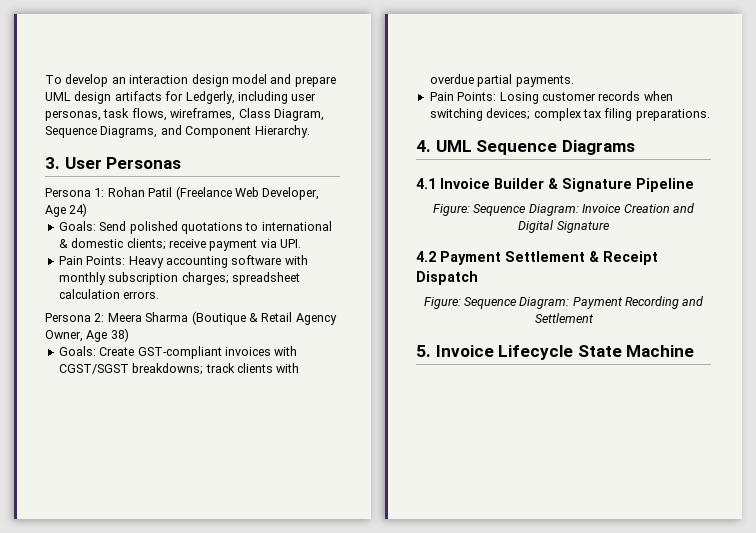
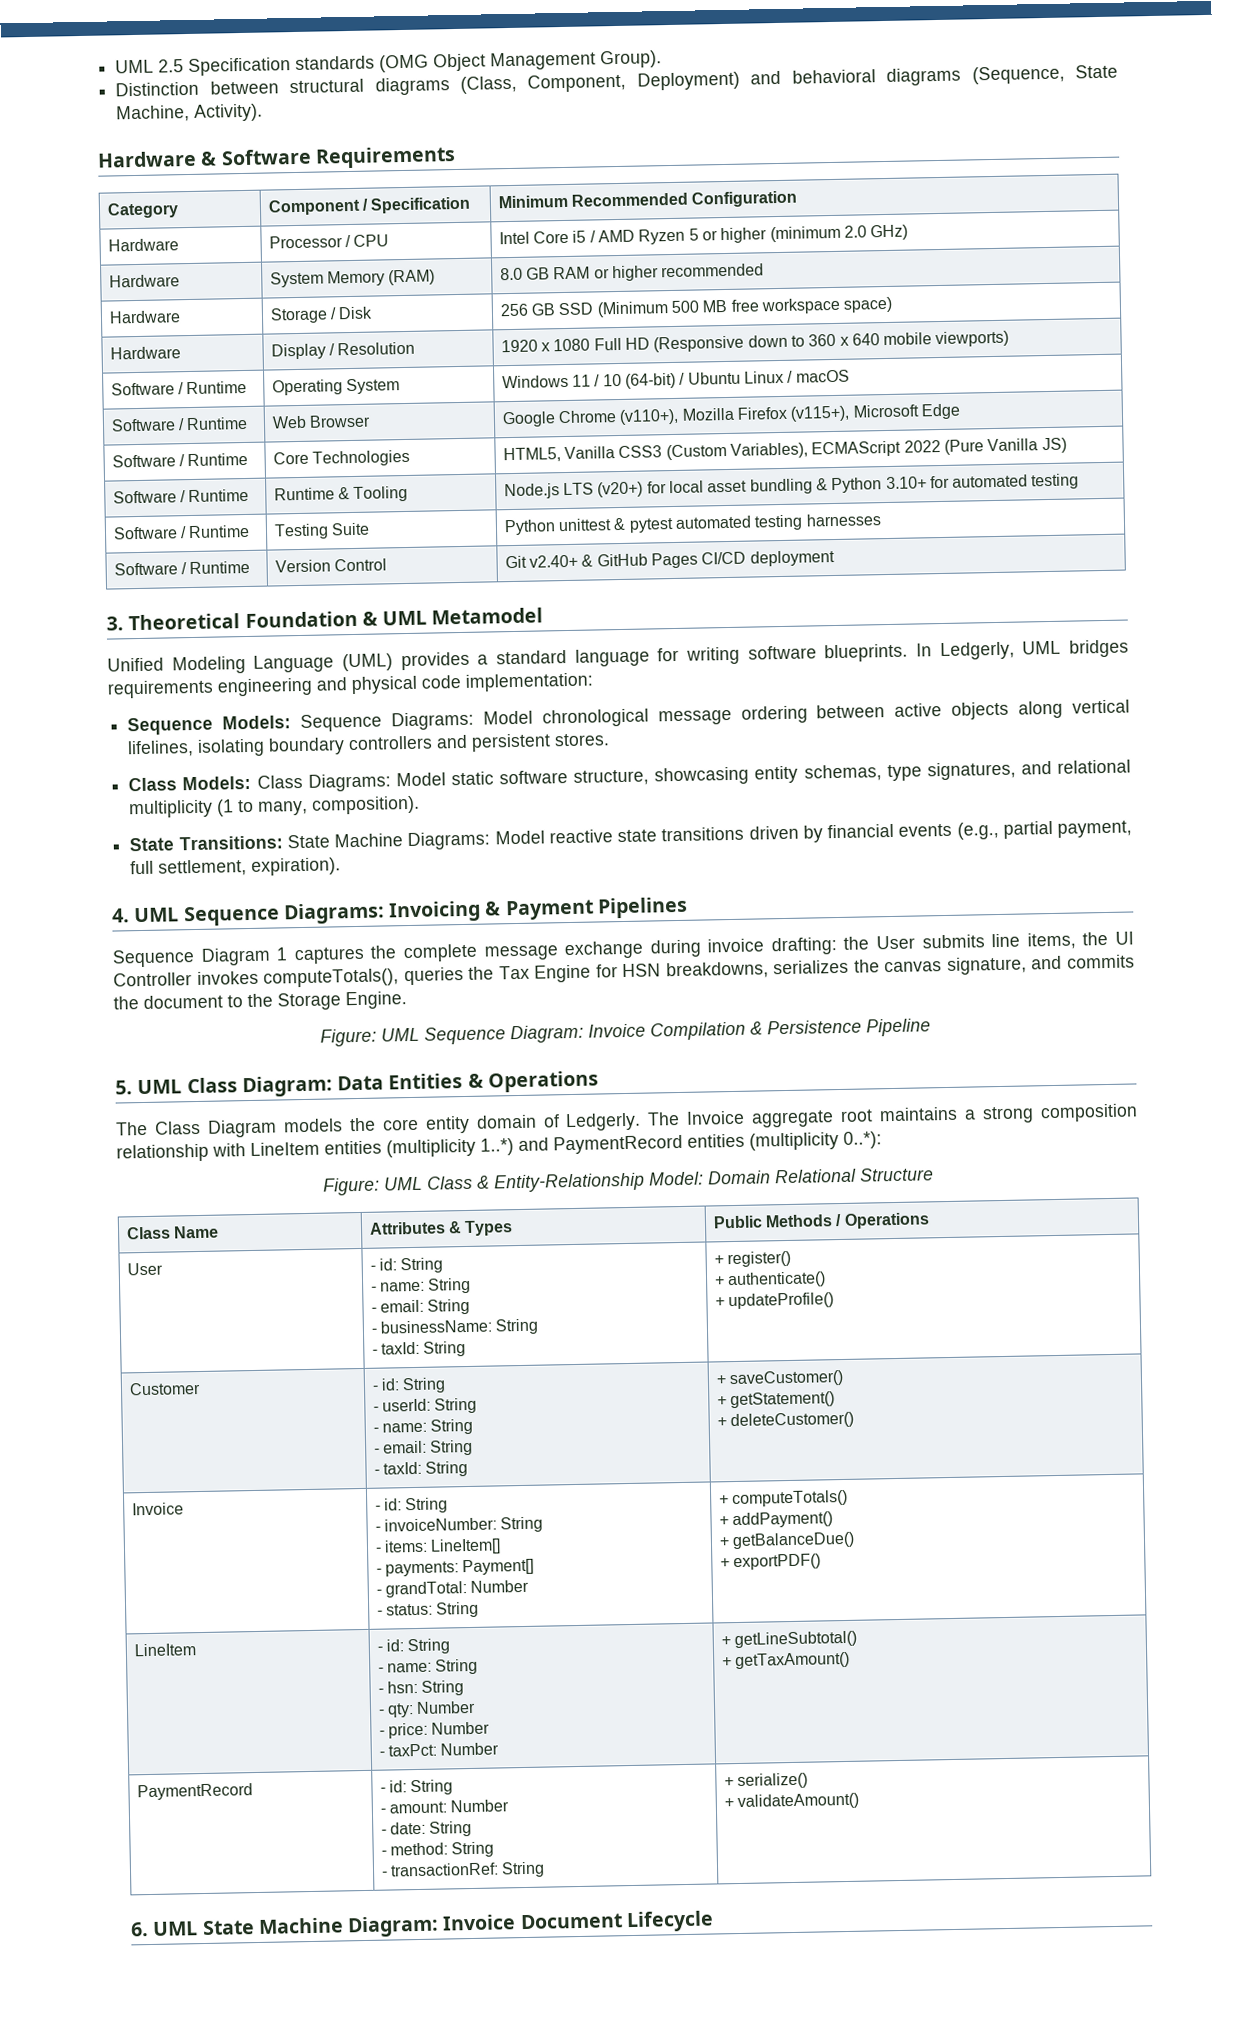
[45,74,336,87] [45,91,317,104] [45,108,324,121] [45,125,310,138] [45,157,182,169] [45,186,320,200] [45,203,88,217] [58,221,332,234] [58,238,301,251] [58,255,308,268] [58,272,300,285] [58,289,160,299] [45,311,337,325] [45,328,129,342] [58,346,298,359] [58,363,300,375] [429,74,574,87] [429,91,673,104] [429,108,710,121] [416,140,635,155] [416,178,694,192] [433,204,471,216] To develop an interaction design model and prepare UML design artifacts for Ledgerly, including user personas, task flows, wireframes, Class Diagram, Sequence Diagrams, and Component Hierarchy. // 3. User Personas // Persona 1: Rohan Patil (Freelance Web Developer, Age 24) // Goals: Send polished quotations to international & domestic clients; receive payment via UPI. // Pain Points: Heavy accounting software with monthly subscription charges; spreadsheet calculation errors. // Persona 2: Meera Sharma (Boutique & Retail Agency Owner, Age 38) // Goals: Create GST-compliant invoices with CGST/SGST breakdowns; track clients with overdue partial payments. // Pain Points: Losing customer records when switching devices; complex tax filing preparations. // 4. UML Sequence Diagrams // 4.1 Invoice Builder & Signature Pipeline // Figure: -> [115,50,663,76] [115,64,1118,97] [116,103,264,123] [97,146,456,169] [106,202,179,219] [267,196,472,216] [497,190,799,209] [107,238,179,252] [268,234,390,249] [498,224,909,245] [108,274,180,288] [269,269,436,288] [499,263,765,282] [108,310,181,324] [269,306,374,324] [499,296,894,318] [109,346,181,360] [270,341,416,360] [500,330,1010,353] [110,380,248,396] [271,378,400,396] [501,369,850,389] [110,416,249,432] [271,414,371,429] [501,403,961,428] [111,452,249,468] [272,449,410,467] [502,437,1067,463] [112,488,250,504] [273,485,409,502] [503,473,1080,500] [112,524,251,540] [273,522,370,540] [503,513,881,536] [113,560,251,576] [274,558,387,573] [504,549,835,569] [106,607,544,631] [107,639,1129,675] [107,672,594,699] [127,699,1130,736] [127,733,611,758] [128,759,1131,792] [129,795,421,819] [129,820,1132,852] [130,857,342,877] [112,896,688,927] [112,931,1135,968] [113,954,1135,988] [113,991,407,1011] [319,1027,420,1047] UML 2.5 Specification standards (OMG Object Management Group). // Distinction between structural diagrams (Class, Component, Deployment) and behavioral diagrams (Sequence, State Machine, Activity). // Hardware & Software Requirements // Category | Component / Specification | Minimum Recommended Configuration // Hardware | Processor / CPU | Intel Core i5 / AMD Ryzen 5 or higher (minimum 2.0 GHz) // Hardware | System Memory (RAM) | 8.0 GB RAM or higher recommended // Hardware | Storage / Disk | 256 GB SSD (Minimum 500 MB free workspace space) // Hardware | Display / Resolution | 1920 x 1080 Full HD (Responsive down to 360 x 640 mobile viewports) // Software / Runtime | Operating System | Windows 11 / 10 (64-bit) / Ubuntu Linux / macOS // Software / Runtime | Web Browser | Google Chrome (v110+), Mozilla Firefox (v115+), Microsoft Edge // Software / Runtime | Core Technologies | HTML5, Vanilla CSS3 (Custom Variables), ECMAScript 2022 (Pure Vanilla JS) // Software / Runtime | Runtime & Tooling | Node.js LTS (v20+) for local asset bundling & Python 3.10+ for automated testing // Software / Runtime | Testing Suite | Python unittest & pytest automated testing harnesses // Software / Runtime | Version Control | Git v2.40+ & GitHub Pages CI/CD deployment // 3. Theoretical Foundation & UML Metamodel // Unified Modeling Language (UML) provides a standard language for writing software blueprints. In Ledgerly, UML bridges requirements engineering and physical code implementation: // Sequence Models: Sequence Diagrams: Model chronological message ordering between active objects along vertical lifelines, isolating boundary controllers and persistent stores. // Class Models: Class Diagrams: Model static software structure, showcasing entity schemas, type signatures, and relational multiplicity (1 to many, composition). // State Transitions: State Machine Diagrams: Model reactive state transitions driven by financial events (e.g., partial payment, full settlement, expiration). // 4. UML Sequence Diagrams: Invoicing & Payment Pipelines // Sequence Diagram 1 captures the complete message exchange during invoice drafting: the User submits line items, the UI Controller invokes computeTotals(), queries the Tax Engine for HSN breakdowns, serializes the canvas signature, and commits the document to the Storage Engine. // Figure: UML
[623,203,694,213] [518,220,610,233] [416,251,658,265] [416,271,478,285] [423,296,704,309] [534,313,594,323] [416,345,695,360] Creation and Digital Signature // 4.2 Payment Settlement & Receipt Dispatch // Figure: Sequence Diagram: Payment Recording and Settlement // 5. Invoice Lifecycle State Machine -> [649,1018,931,1041] [115,1070,599,1098] [116,1103,1139,1138] [116,1131,882,1163] [322,1167,934,1196] [125,1225,219,1240] [368,1220,514,1237] [712,1212,930,1229] [126,1262,163,1276] [369,1257,444,1274] [370,1277,472,1294] [370,1298,471,1315] [370,1318,540,1335] [371,1341,467,1357] [713,1250,791,1268] [713,1271,826,1289] [714,1292,834,1310] [128,1381,201,1396] [371,1377,447,1394] [372,1397,478,1414] [372,1418,474,1435] [373,1439,474,1456] [373,1460,469,1477] [715,1369,844,1388] [716,1391,835,1409] [716,1411,854,1430] [131,1502,184,1516] [374,1497,449,1514] [374,1516,544,1533] [374,1538,502,1555] [375,1558,535,1577] [375,1579,530,1598] [376,1601,480,1618] [718,1489,848,1508] [718,1511,833,1529] [718,1531,855,1550] [719,1553,821,1571] [133,1643,196,1657] [376,1638,451,1655] [377,1658,479,1675] [377,1680,465,1696] [378,1700,477,1718] [378,1721,491,1739] [378,1742,500,1757] [720,1630,857,1649] [721,1651,850,1670] [136,1783,253,1801] [379,1779,454,1796] [379,1799,510,1814] [380,1820,473,1837] [380,1841,495,1858] [381,1861,546,1878] [723,1772,808,1790] [723,1792,859,1811] [130,1910,714,1938] Compilation & Persistence Pipeline // 5. UML Class Diagram: Data Entities & Operations // The Class Diagram models the core entity domain of Ledgerly. The Invoice aggregate root maintains a strong composition relationship with LineItem entities (multiplicity 1..*) and PaymentRecord entities (multiplicity 0..*): // Figure: UML Class & Entity-Relationship Model: Domain Relational Structure // Class Name | Attributes & Types | Public Methods / Operations // User | - id: String // - name: String // - email: String // - businessName: String // - taxId: String | + register() // + authenticate() // + updateProfile() // Customer | - id: String // - userId: String // - name: String // - email: String // - taxId: String | + saveCustomer() // + getStatement() // + deleteCustomer() // Invoice | - id: String // - invoiceNumber: String // - items: LineItem[] // - payments: Payment[] // - grandTotal: Number // - status: String | + computeTotals() // + addPayment() // + getBalanceDue() // + exportPDF() // LineItem | - id: String // - name: String // - hsn: String // - qty: Number // - price: Number // - taxPct: Number | + getLineSubtotal() // + getTaxAmount() // PaymentRecord | - id: String // - amount: Number // - date: String // - method: String // - transactionRef: String | + serialize() // + validateAmount() // 6. UML State Machine Diagram: Invoice Document Lifecycle

